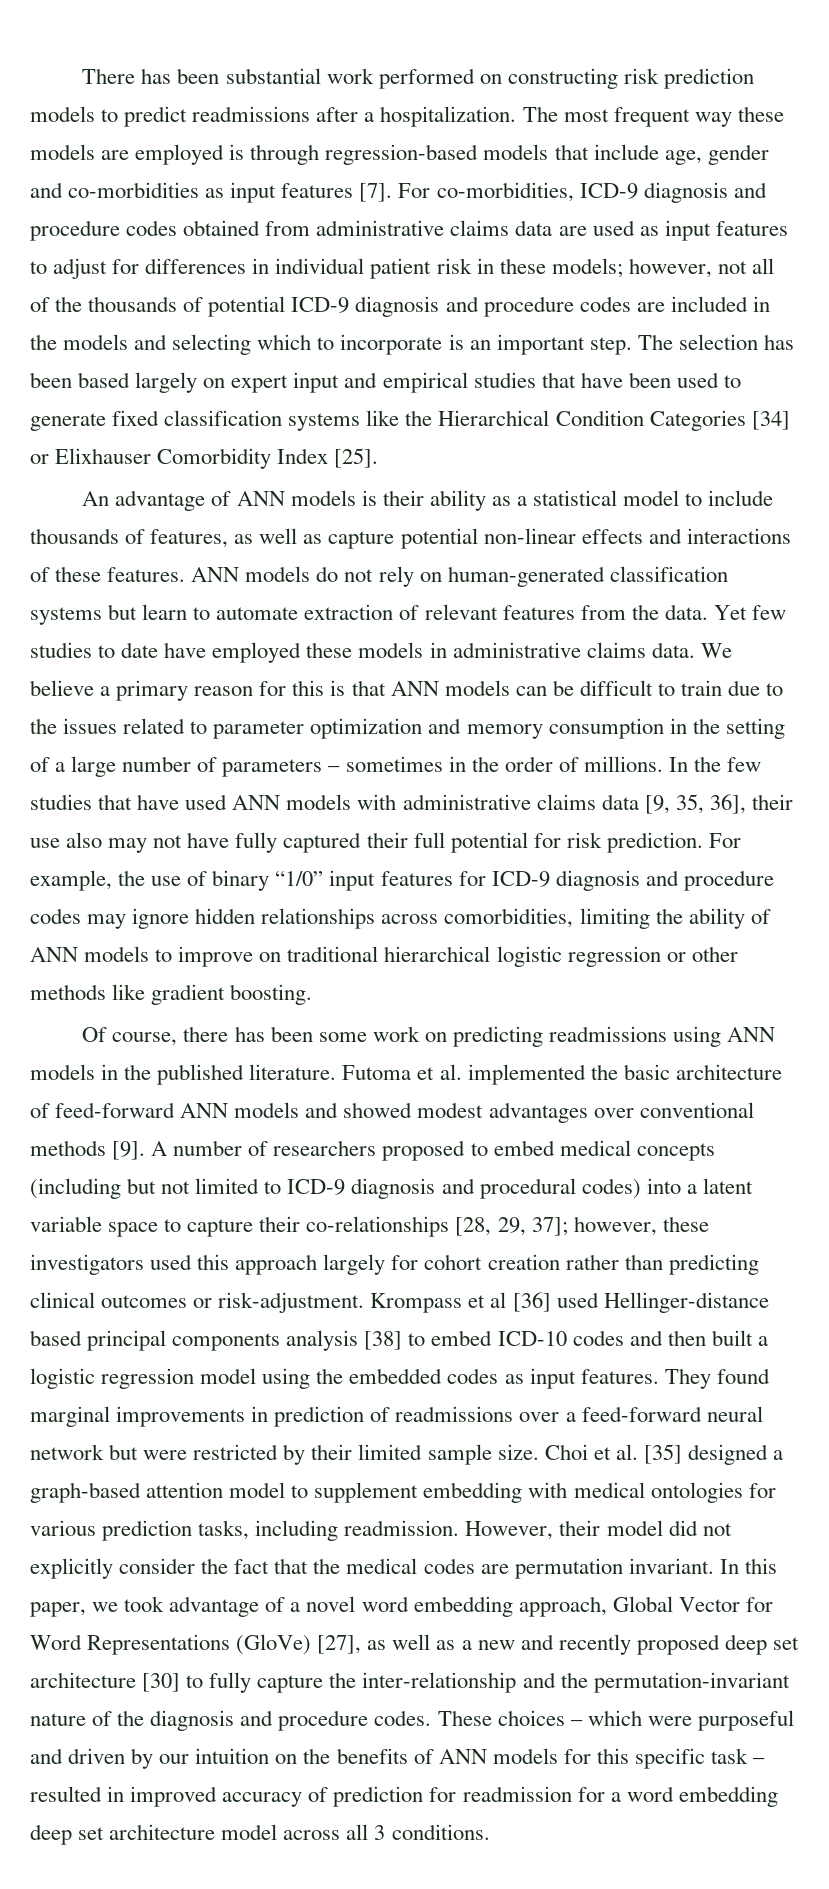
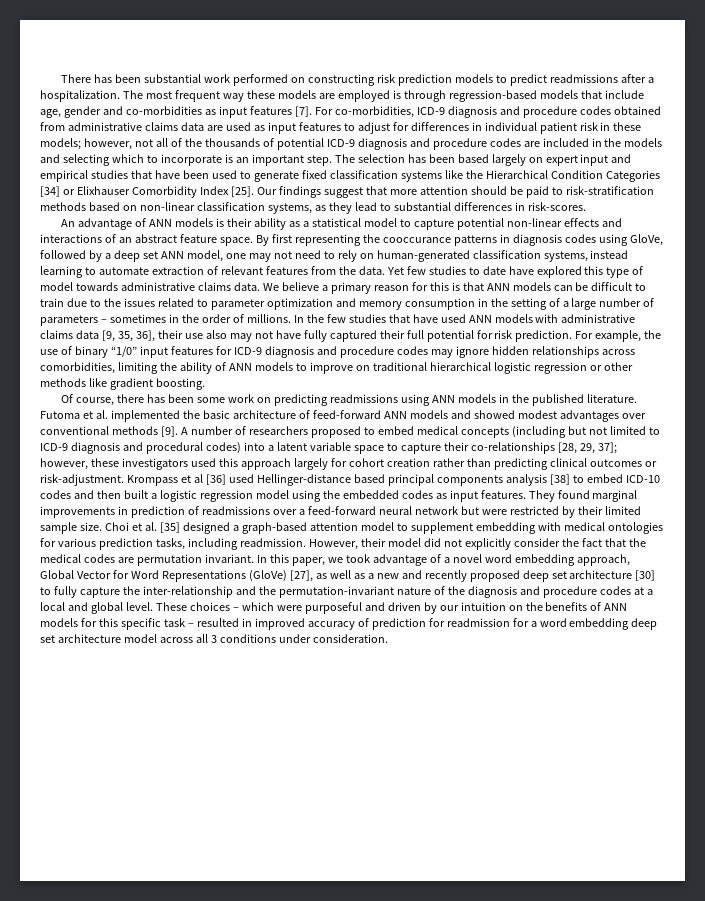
(379, 458) none -> [256,186,654,198] [40,202,586,214] Our findings suggest that more attention should be paid to risk-stratification methods based on non-linear classification systems, as they lead to substantial differences in risk-scores.
[708,490,774,506] [30,528,323,548] include thousands of features, as well as -> (411, 223) none
[55,566,374,582] these features. ANN models do not -> [118,234,663,246] [40,250,335,262] an abstract feature space. By first representing the cooccurance patterns in diagnosis codes using GloVe, followed by a deep set ANN model, one may not need to
[30,604,188,625] systems but learn -> [543,250,629,262] [40,266,83,278] systems, instead learning
[212,642,447,663] employed these models in -> [536,266,644,278] [40,282,118,291] explored this type of model towards
[374,1710,432,1726] codes. -> [599,586,653,595] [40,602,153,614] codes at a local and global level.
[391,1824,490,1840] conditions. -> [219,634,388,643] conditions under consideration.

